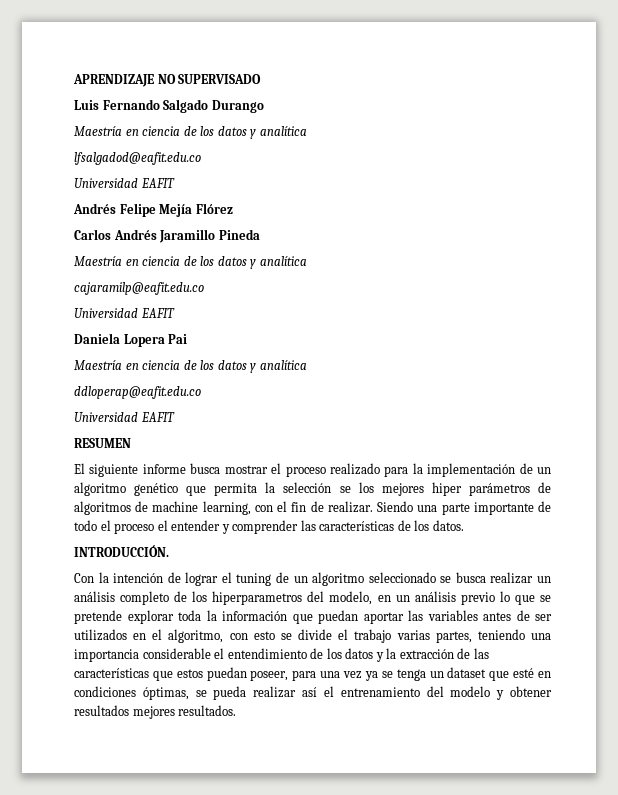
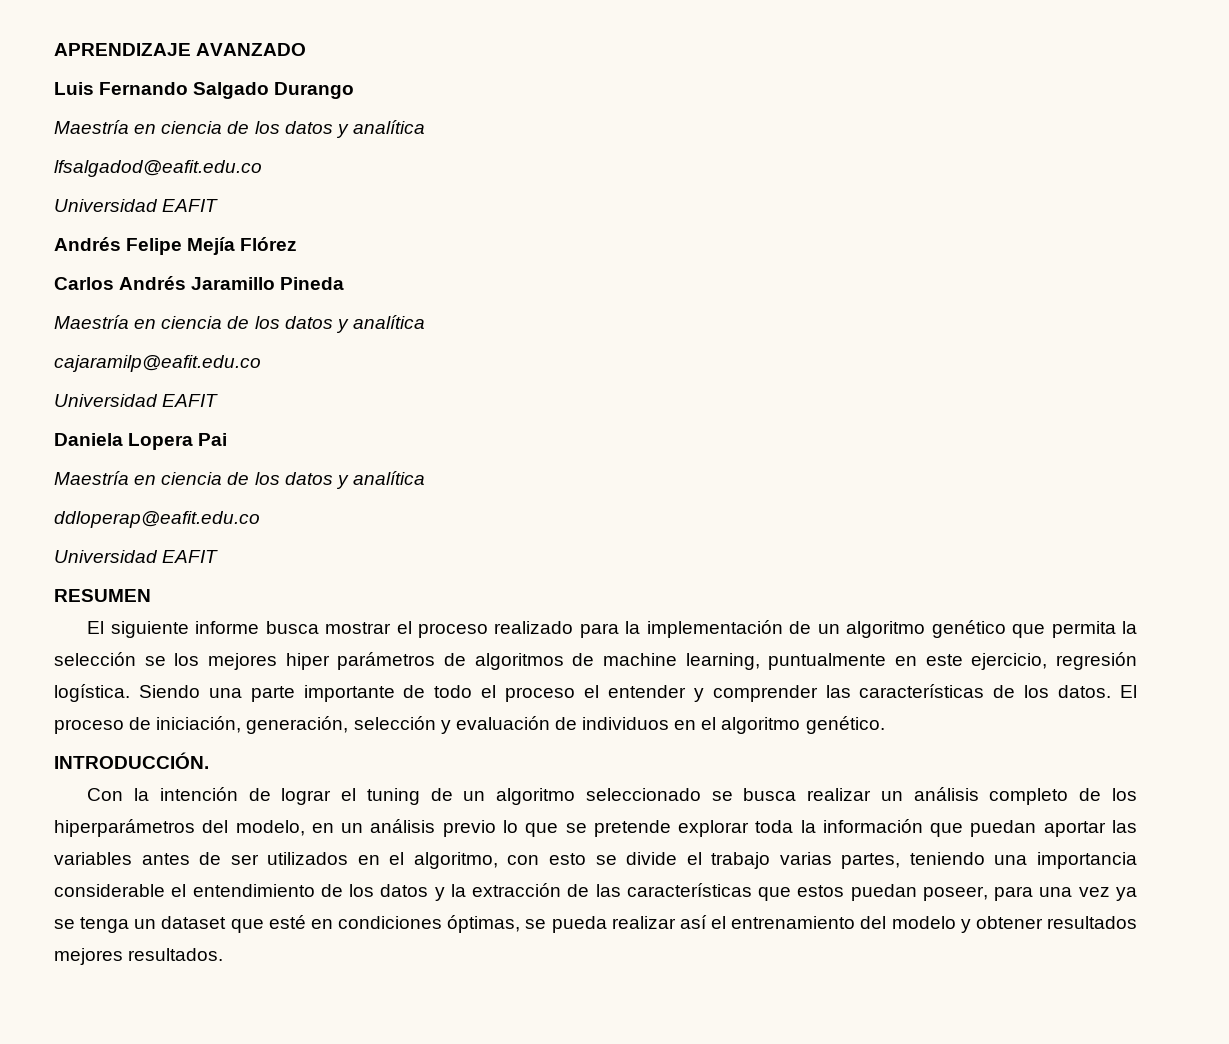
[157,74,262,84] NO SUPERVISADO -> [196,43,307,56] AVANZADO
[254,501,373,513] con el fin de realizar. -> [768,652,1137,670] [54,684,130,702] puntualmente en este ejercicio, regresión logística.
(464, 525) none -> [1120,685,1138,698] [54,716,885,734] El proceso de iniciación, generación, selección y evaluación de individuos en el algoritmo genético.
[212,591,303,605] hiperparametros -> [54,819,195,837] hiperparámetros

